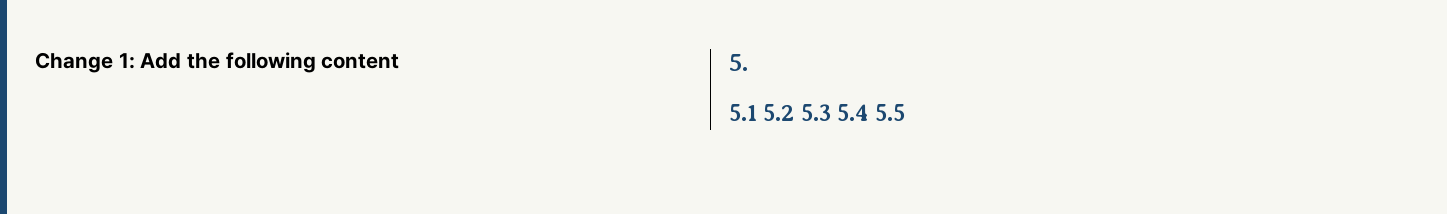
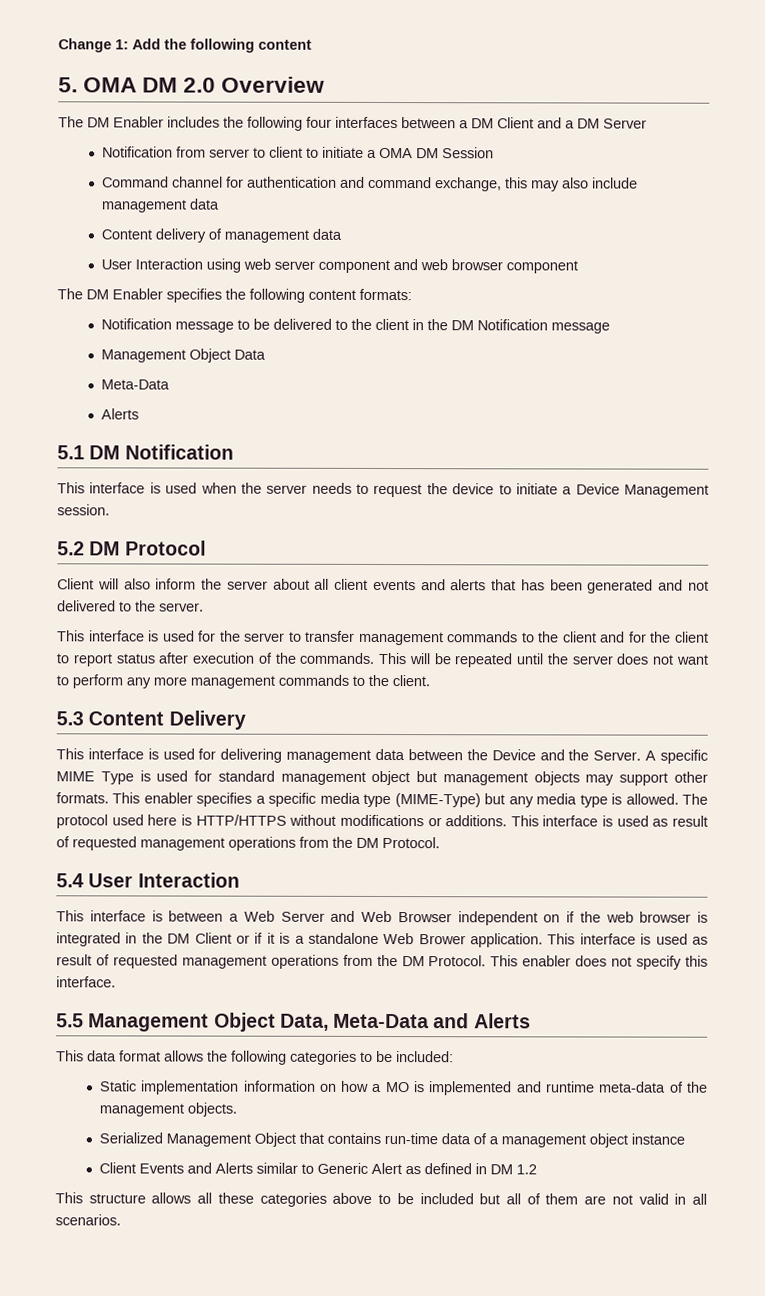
[729,104,905,121] // 5.1 5.2 5.3 5.4 5.5 -> [83,76,326,93] [58,116,647,131] [101,146,494,159] [101,176,638,192] [100,198,220,213] [100,228,342,243] [100,258,578,274] [57,288,412,303] [100,318,610,334] [100,348,266,363] [100,379,170,390] [100,408,139,420] [57,444,234,460] [57,482,709,498] [57,504,110,516] [57,540,206,556] [57,578,709,594] [57,600,204,612] [57,630,709,646] [56,652,708,668] [56,674,430,689] [56,710,246,730] [56,748,709,764] [56,770,708,786] [56,792,708,808] [56,814,708,829] [56,836,440,851] [56,872,240,888] [56,910,708,926] [56,932,709,948] [56,954,709,970] [56,976,116,988] [56,1012,531,1032] [56,1050,454,1065] [98,1080,708,1096] [98,1102,237,1117] [98,1132,685,1148] [98,1162,537,1175] [55,1192,707,1207] [55,1214,121,1226] OMA DM 2.0 Overview // The DM Enabler includes the following four interfaces between a DM Client and a DM Server // Notification from server to client to initiate a OMA DM Session // Command channel for authentication and command exchange, this may also include management data // Content delivery of management data // User Interaction using web server component and web browser component // The DM Enabler specifies the following content formats: // Notification message to be delivered to the client in the DM Notification message // Management Object Data // Meta-Data // Alerts // 5.1 DM Notification // This interface is used when the server needs to request the device to initiate a Device Management session. // 5.2 DM Protocol // Client will also inform the server about all client events and alerts that has been generated and not delivered to the server. // This interface is used for the server to transfer management commands to the client and for the client to report status after execution of the commands. This will be repeated until the server does not want to perform any more management commands to the client. // 5.3 Content Delivery // This interface is used for delivering management data between the Device and the Server. A specific MIME Type is used for standard management object but management objects may support other formats. This enabler specifies a specific media type (MIME-Type) but any media type is allowed. The protocol used here is HTTP/HTTPS without modifications or additions. This interface is used as result of requested management operations from the DM Protocol. // 5.4 User Interaction // This interface is between a Web Server and Web Browser independent on if the web browser is integrated in the DM Client or if it is a standalone Web Brower application. This interface is used as result of requested management operations from the DM Protocol. This enabler does not specify this interface. // 5.5 Management Object Data, Meta-Data and Alerts // This data format allows the following categories to be included: // Static implementation information on how a MO is implemented and runtime meta-data of the management objects. // Serialized Management Object that contains run-time data of a management object instance // Client Events and Alerts similar to Generic Alert as defined in DM 1.2 // This structure allows all these categories above to be included but all of them are not valid in all scenarios.

